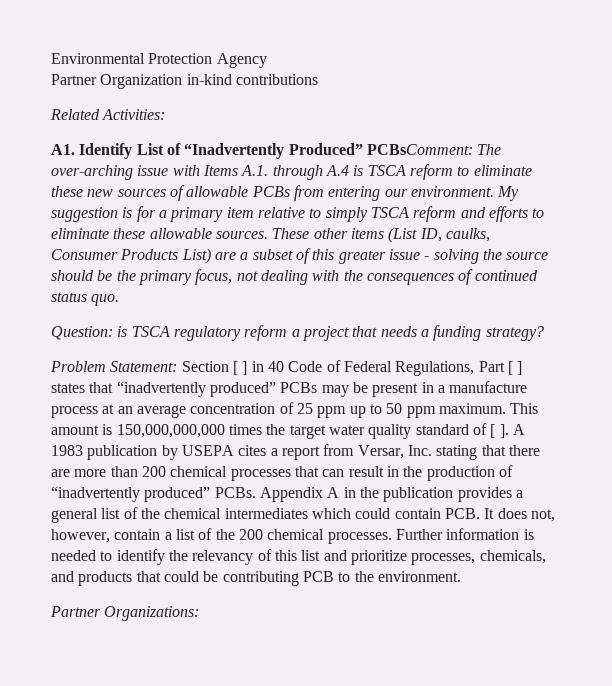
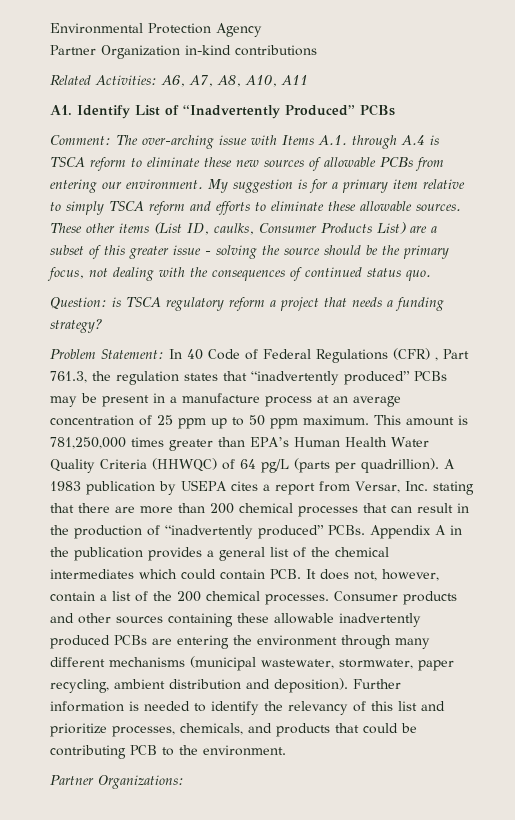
(166, 114) none -> [161,75,308,87] A6, A7, A8, A10, A11
[366,144,473,155] PCBsComment: -> [360,104,395,116] [50,135,111,145] PCBs // Comment:
[181,360,523,376] Section [ ] in 40 Code of Federal Regulations, Part [ ] -> [169,348,469,363] [50,371,179,385] In 40 Code of Federal Regulations (CFR) , Part 761.3, the regulation
[116,423,509,439] 150,000,000,000 times the target water quality standard of [ ]. -> [50,437,429,451] [50,458,439,473] 781,250,000 times greater than EPA’s Human Health Water Quality Criteria (HHWQC) of 64 pg/L (parts per quadrillion).
(392, 538) none -> [334,591,457,605] [50,613,421,627] [50,635,430,649] [50,656,454,671] [50,678,348,693] Consumer products and other sources containing these allowable inadvertently produced PCBs are entering the environment through many different mechanisms (municipal wastewater, stormwater, paper recycling, ambient distribution and deposition).

